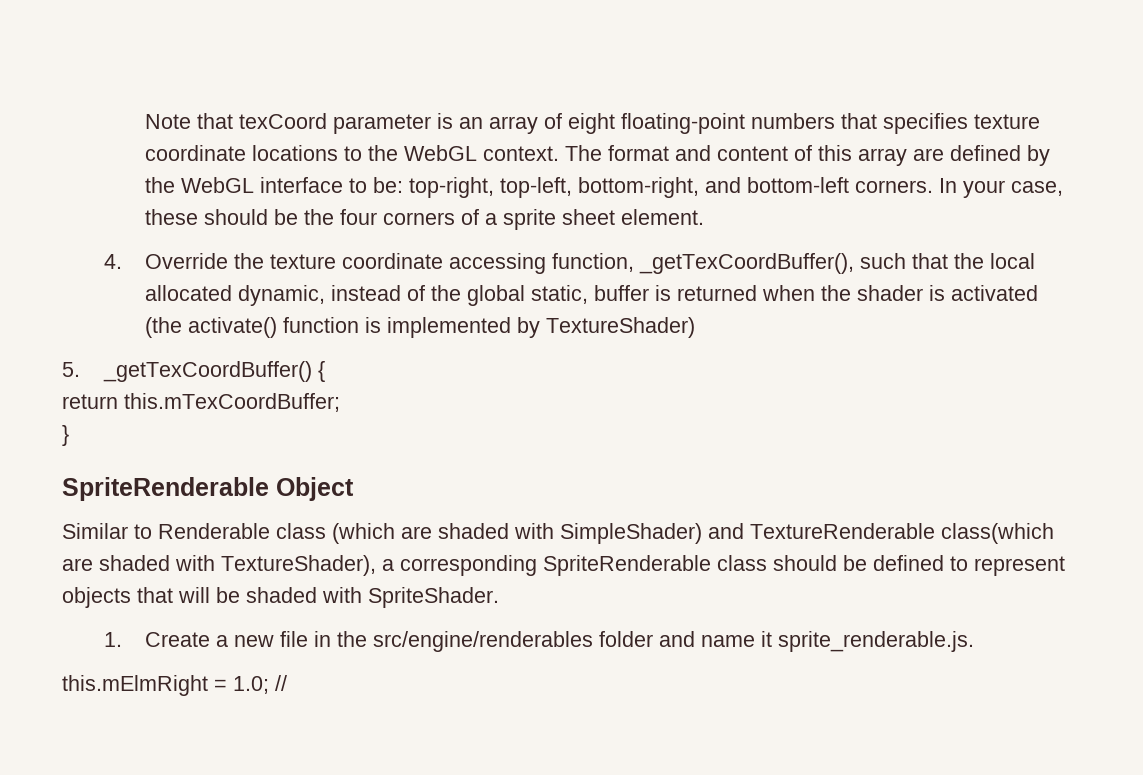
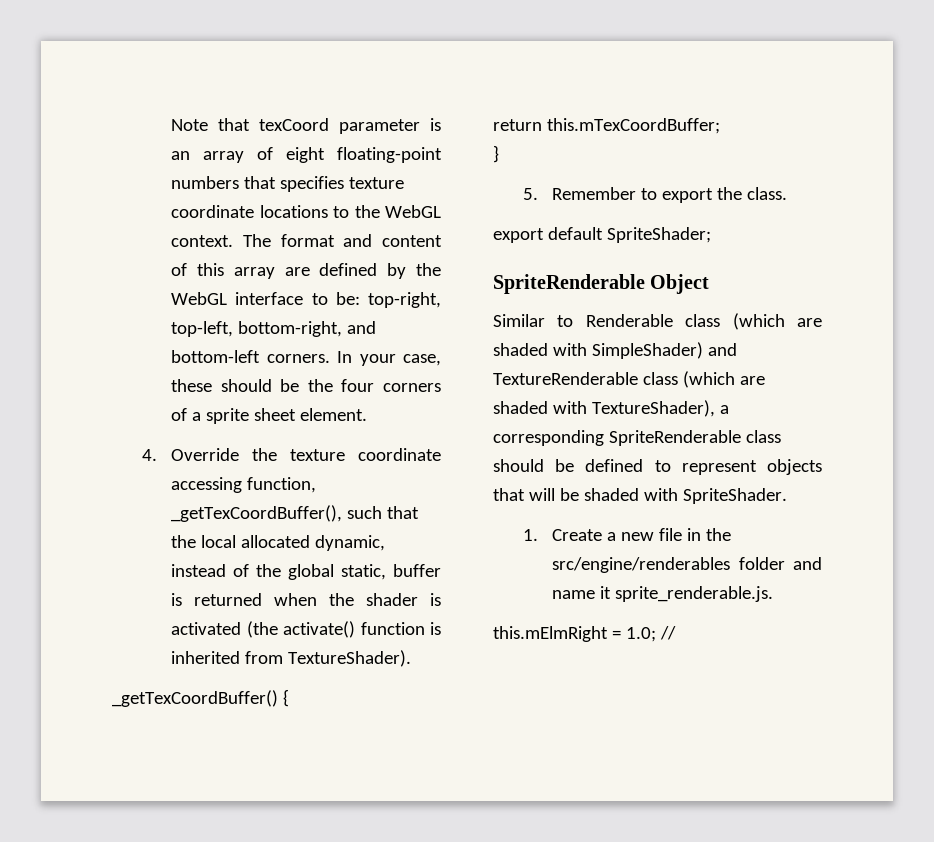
[387,317,696,338] [62,362,80,377] implemented by TextureShader) // 5. -> [171,650,412,667] inherited from TextureShader). //
(69, 435) none -> [522,187,788,203] [493,227,711,243] // 5. Remember to export the class. // export default SpriteShader;
[941,523,1054,544] class(which -> [642,371,735,388] class (which

